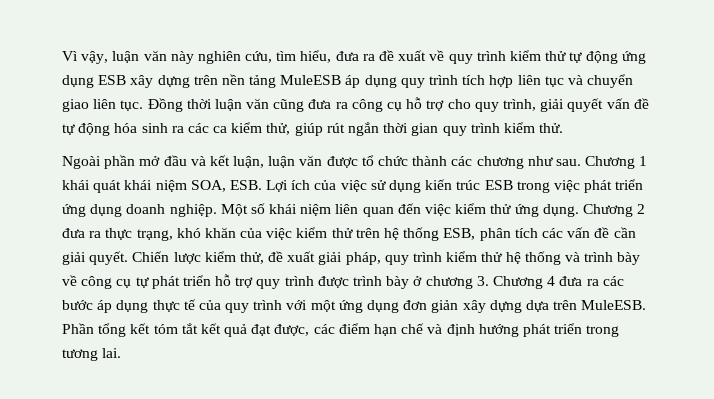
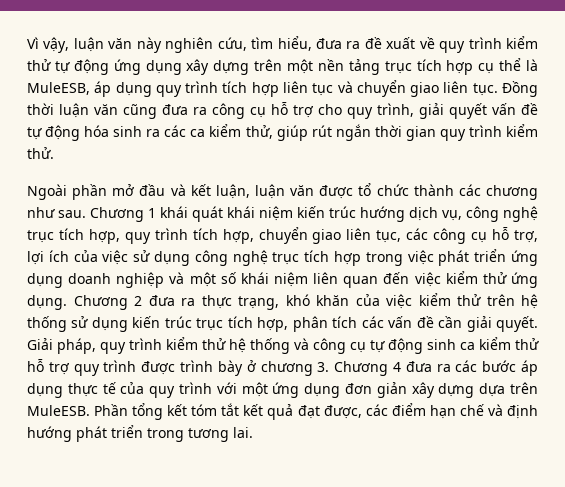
[98,75,127,85] ESB -> (182, 67) none
(218, 80) none -> [287,59,313,74] một
[280,75,342,85] MuleESB -> [384,58,538,75] [27,82,90,95] trục tích hợp cụ thể là MuleESB,
[190,180,289,192] SOA, ESB. Lợi -> [297,206,538,222] [27,227,538,244] [27,251,44,265] kiến trúc hướng dịch vụ, công nghệ trục tích hợp, quy trình tích hợp, chuyển giao liên tục, các công cụ hỗ trợ, lợi
[425,179,513,190] kiến trúc ESB -> [194,250,362,266] công nghệ trục tích hợp
[169,204,248,217] nghiệp. Một -> [116,272,216,288] nghiệp và một
[443,228,476,240] ESB, -> [71,316,289,332] sử dụng kiến trúc trục tích hợp,
[132,251,343,265] Chiến lược kiểm thử, đề xuất giải -> [27,338,53,350] Giải
[584,252,641,265] [62,275,211,289] trình bày về công cụ tự phát triển -> [313,337,539,354] công cụ tự động sinh ca kiểm thử

